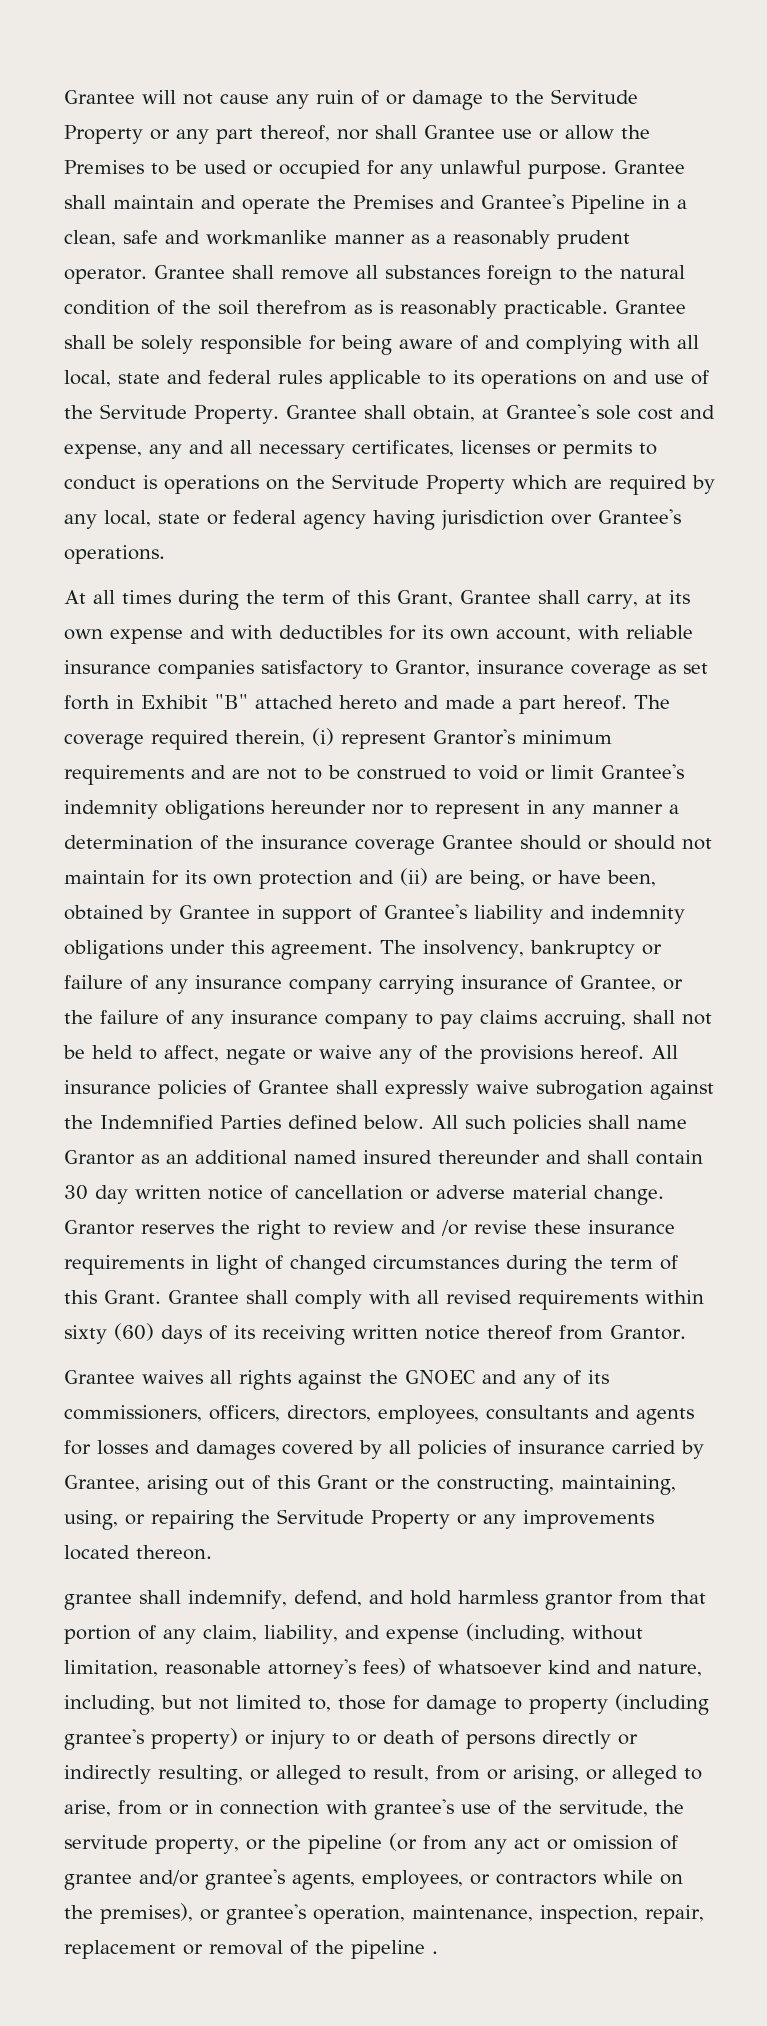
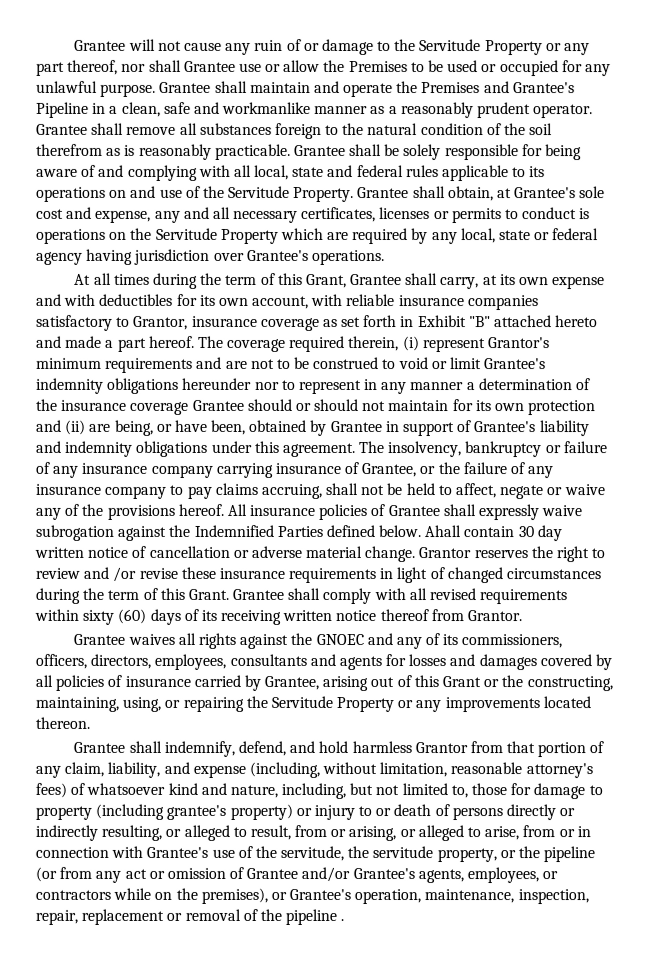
[430,1115,687,1134] [64,1150,629,1165] All such policies shall name Grantor as an additional named insured thereunder and shall -> [424,525,462,538] Ahall
[64,1593,132,1610] grantee -> [73,741,126,753] Grantee
[544,1593,613,1610] grantor -> [414,742,468,754] Grantor
[374,1799,454,1820] grantee's -> [146,846,209,858] Grantee's
[64,1869,285,1890] grantee and/or grantee's -> [246,866,415,883] Grantee and/or Grantee's
[226,1904,306,1925] grantee's -> [289,888,352,901] Grantee's

